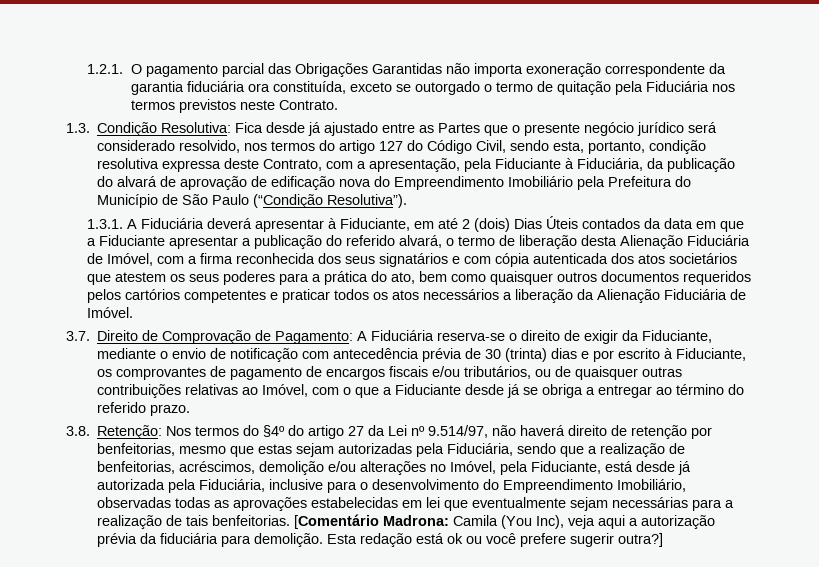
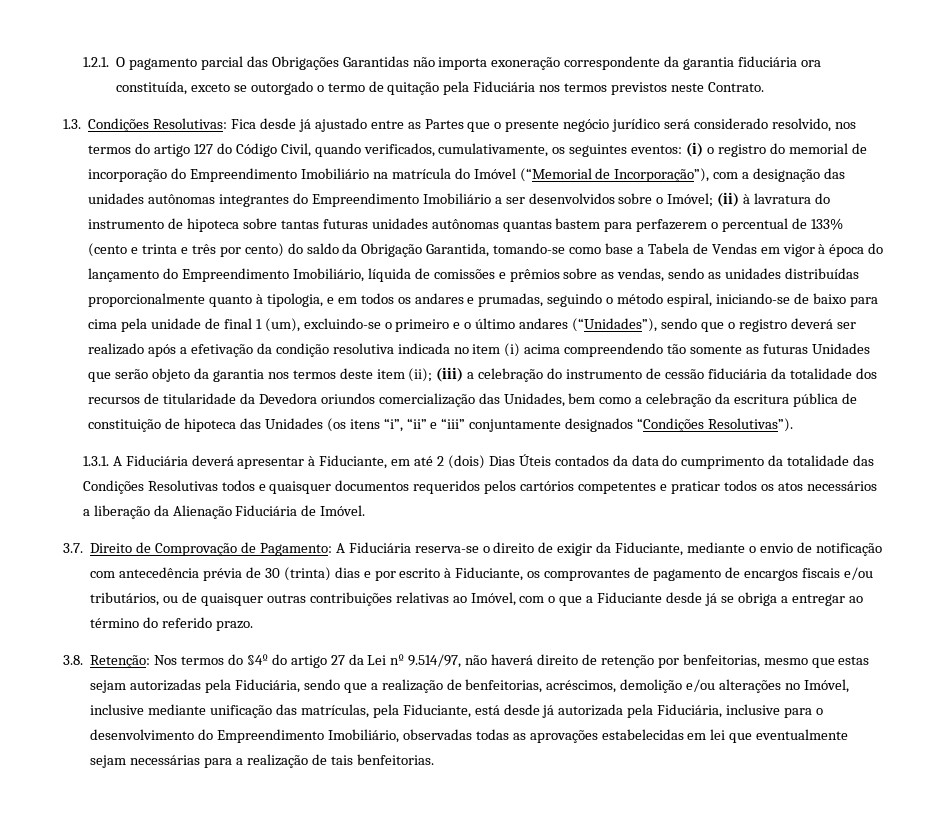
[97,122,232,136] Condição Resolutiva: -> [88,118,228,132] Condições Resolutivas:
[510,140,707,154] [97,158,736,172] [97,176,692,190] [97,194,408,208] sendo esta, portanto, condição resolutiva expressa deste Contrato, com a apresentação, pela Fiduciante à Fiduciária, da publicação do alvará de aprovação de edificação nova do Empreendimento Imobiliário pela Prefeitura do Município de São Paulo (“Condição Resolutiva”). -> [314,142,867,157] [88,168,846,182] [88,192,830,207] [88,218,843,232] [88,243,884,257] [88,268,859,282] [88,293,878,307] [88,318,856,332] [88,343,870,357] [88,367,877,382] [88,393,857,407] [88,418,794,432] quando verificados, cumulativamente, os seguintes eventos: (i) o registro do memorial de incorporação do Empreendimento Imobiliário na matrícula do Imóvel (“Memorial de Incorporação”), com a designação das unidades autônomas integrantes do Empreendimento Imobiliário a ser desenvolvidos sobre o Imóvel; (ii) à lavratura do instrumento de hipoteca sobre tantas futuras unidades autônomas quantas bastem para perfazerem o percentual de 133% (cento e trinta e três por cento) do saldo da Obrigação Garantida, tomando-se como base a Tabela de Vendas em vigor à época do lançamento do Empreendimento Imobiliário, líquida de comissões e prêmios sobre as vendas, sendo as unidades distribuídas proporcionalmente quanto à tipologia, e em todos os andares e prumadas, seguindo o método espiral, iniciando-se de baixo para cima pela unidade de final 1 (um), excluindo-se o primeiro e o último andares (“Unidades”), sendo que o registro deverá ser realizado após a efetivação da condição resolutiva indicada no item (i) acima compreendendo tão somente as futuras Unidades que serão objeto da garantia nos termos deste item (ii); (iii) a celebração do instrumento de cessão fiduciária da totalidade dos recursos de titularidade da Devedora oriundos comercialização das Unidades, bem como a celebração da escritura pública de constituição de hipoteca das Unidades (os itens “i”, “ii” e “iii” conjuntamente designados “Condições Resolutivas”).
[696,221,745,232] [87,235,751,249] [87,253,738,267] [87,271,598,285] em que a Fiduciante apresentar a publicação do referido alvará, o termo de liberação desta Alienação Fiduciária de Imóvel, com a firma reconhecida dos seus signatários e com cópia autenticada dos atos societários que atestem os seus poderes para a prática do ato, bem como quaisquer outros -> [662,455,875,469] [82,480,332,494] do cumprimento da totalidade das Condições Resolutivas todos e quaisquer
(497, 467) none -> [90,704,369,718] inclusive mediante unificação das matrículas,
[294,514,716,529] [97,533,664,547] [Comentário Madrona: Camila (You Inc), veja aqui a autorização prévia da fiduciária para demolição. Esta redação está ok ou você prefere sugerir outra?] -> (434, 759) none

